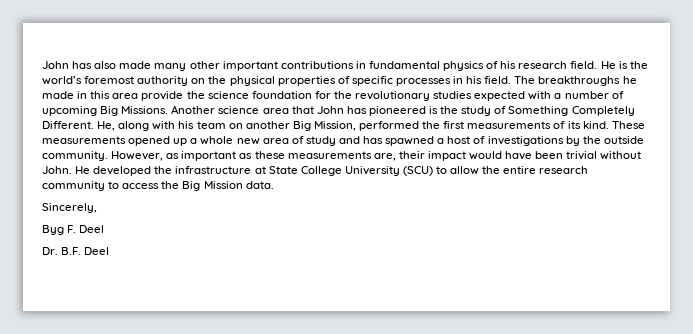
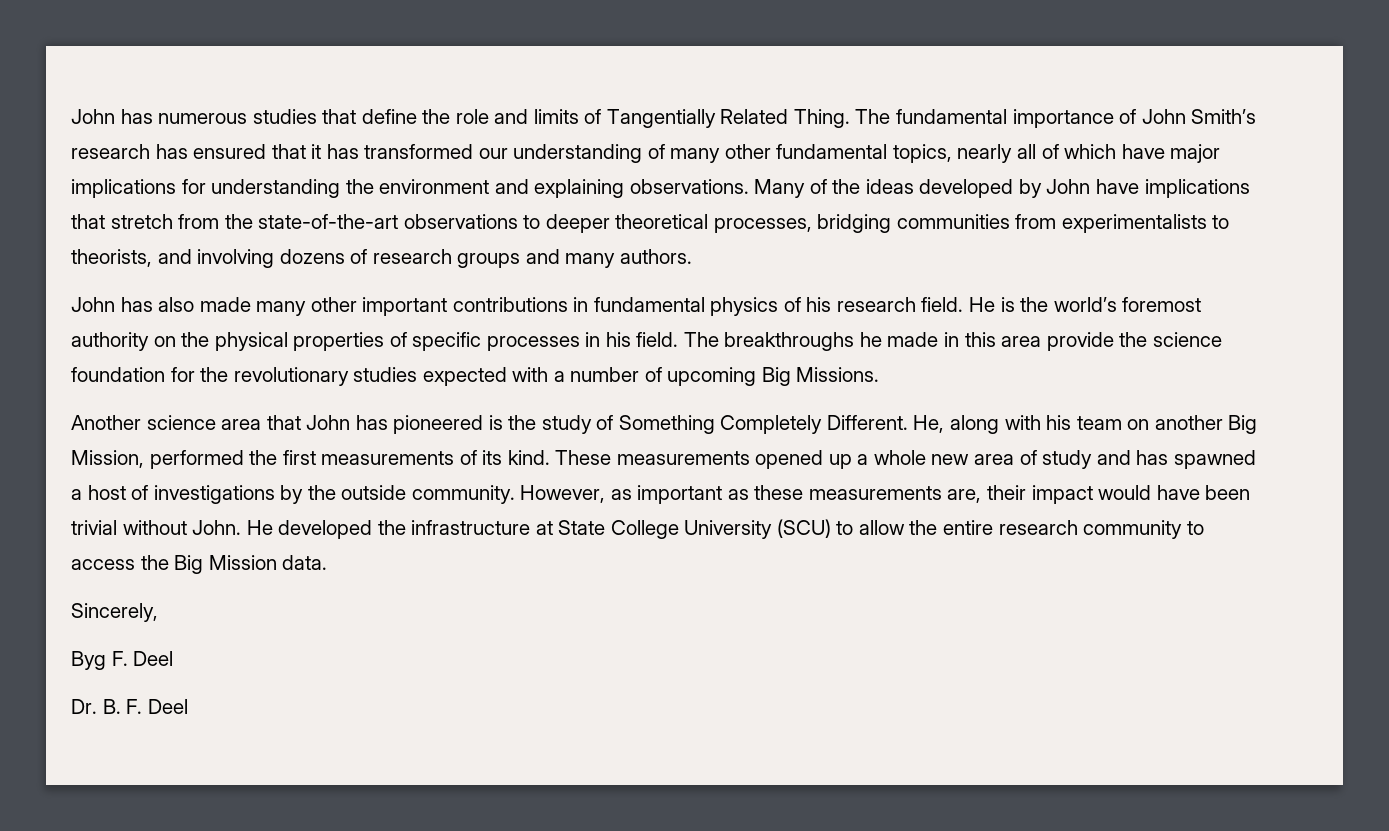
[42,61,93,69] John has -> [71,109,1257,128] [71,144,1221,163] [71,179,1250,198] [71,214,1230,233] [71,249,692,268] [71,297,153,312] John has numerous studies that define the role and limits of Tangentially Related Thing. The fundamental importance of John Smith’s research has ensured that it has transformed our understanding of many other fundamental topics, nearly all of which have major implications for understanding the environment and explaining observations. Many of the ideas developed by John have implications that stretch from the state-of-the-art observations to deeper theoretical processes, bridging communities from experimentalists to theorists, and involving dozens of research groups and many authors. // John has
(169, 110) none -> (880, 374) //
[61,247,82,255] B.F. -> [102,699,143,714] B. F.

